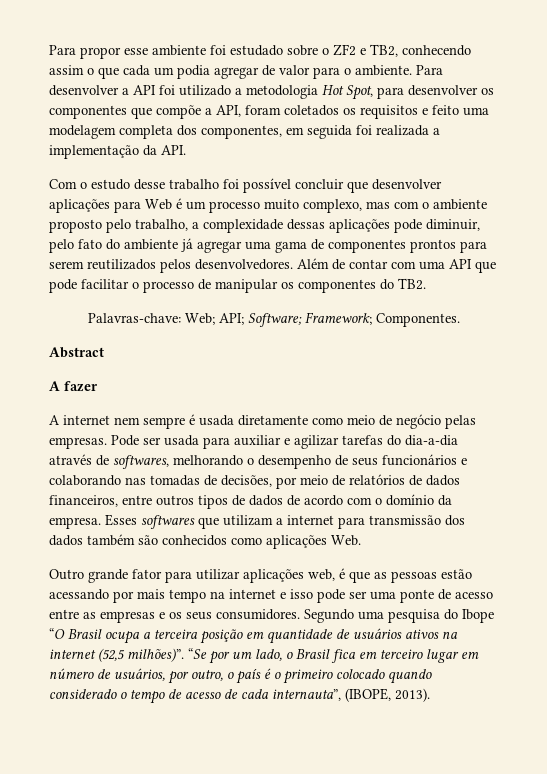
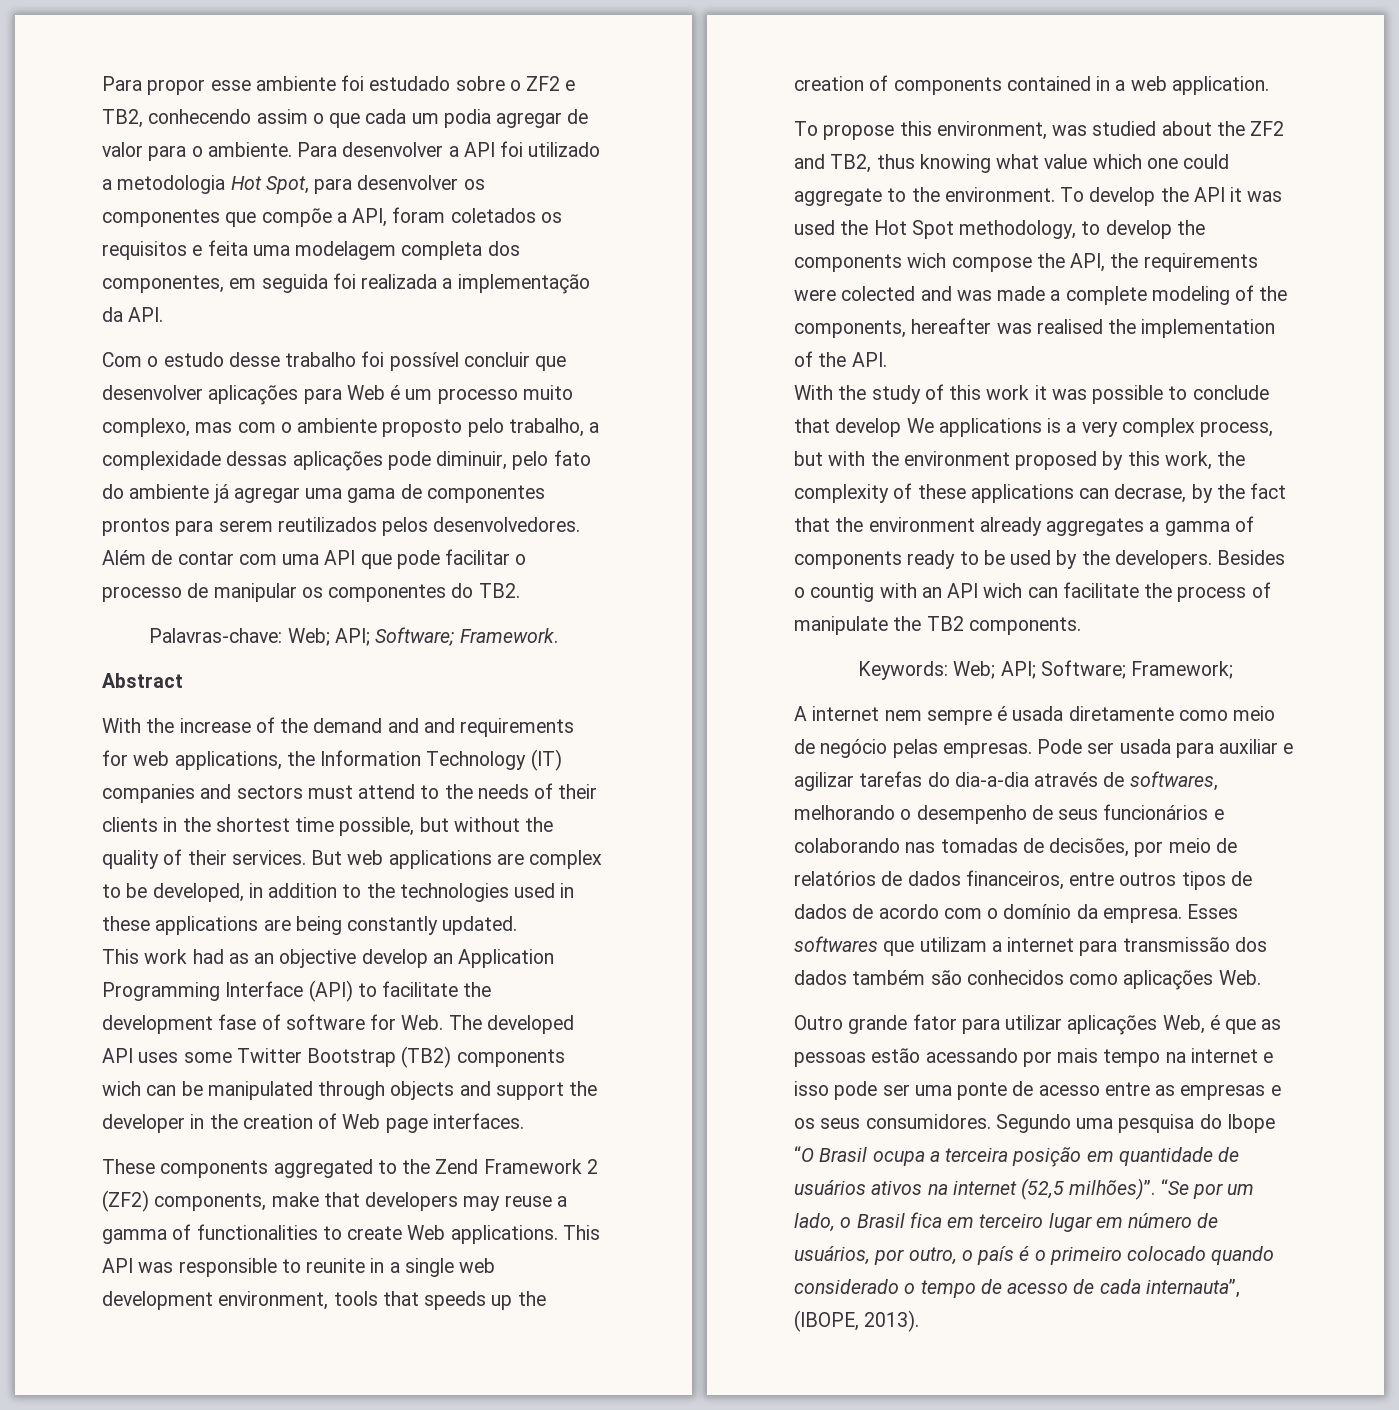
[432,105,459,115] feito -> [207,240,248,256] feita
[304,312,460,327] Framework; Componentes. -> [459,628,558,643] Framework.
[49,381,98,392] A fazer -> [102,717,575,737] [102,749,562,771] [102,783,598,803] [102,817,554,836] [102,849,603,869] [102,883,575,902] [102,916,518,935] [102,949,555,968] [102,980,492,1002] [102,1014,574,1034] [102,1046,565,1068] [102,1081,598,1100] [102,1113,524,1133] [102,1159,598,1178] [102,1190,567,1212] [102,1224,600,1244] [102,1258,496,1277] [102,1291,546,1310] [794,75,1269,95] [794,121,1285,140] [794,154,1230,173] [794,187,1283,206] [794,220,1205,239] [794,253,1258,272] [794,285,1288,305] [794,318,1276,338] [794,351,887,367] [794,384,1269,404] [794,418,1274,437] [794,451,1246,470] [794,483,1287,503] [794,516,1254,536] [794,550,1286,569] [794,582,1271,602] [794,616,1081,635] [857,660,1234,680] With the increase of the demand and and requirements for web applications, the Information Technology (IT) companies and sectors must attend to the needs of their clients in the shortest time possible, but without the quality of their services. But web applications are complex to be developed, in addition to the technologies used in these applications are being constantly updated. // This work had as an objective develop an Application Programming Interface (API) to facilitate the development fase of software for Web. The developed API uses some Twitter Bootstrap (TB2) components wich can be manipulated through objects and support the developer in the creation of Web page interfaces. // These components aggregated to the Zend Framework 2 (ZF2) components, make that developers may reuse a gamma of functionalities to create Web applications. This API was responsible to reunite in a single web development environment, tools that speeds up the creation of components contained in a web application. // To propose this environment, was studied about the ZF2 and TB2, thus knowing what value which one could aggregate to the environment. To develop the API it was used the Hot Spot methodology, to develop the components wich compose the API, the requirements were colected and was made a complete modeling of the components, hereafter was realised the implementation of the API. // With the study of this work it was possible to conclude that develop We applications is a very complex process, but with the environment proposed by this work, the complexity of these applications can decrase, by the fact that the environment already aggregates a gamma of components ready to be used by the developers. Besides o countig with an API wich can facilitate the process of manipulate the TB2 components. // Keywords: Web; API; Software; Framework;
[308,569,335,581] web, -> [1162,1015,1205,1034] Web,

